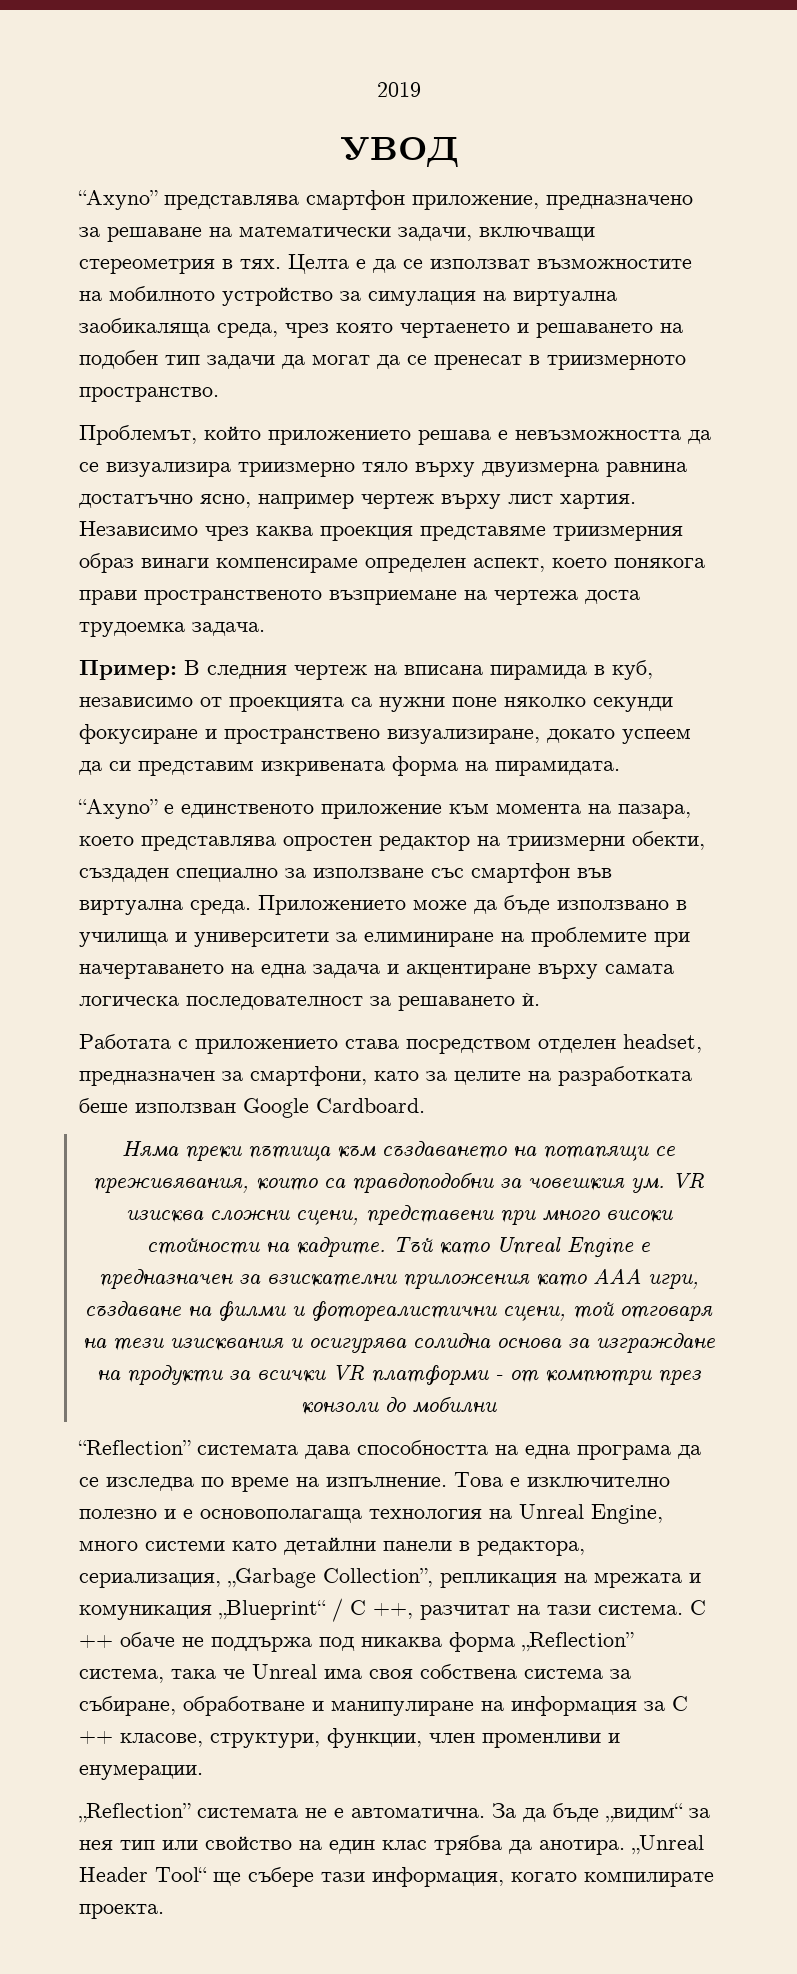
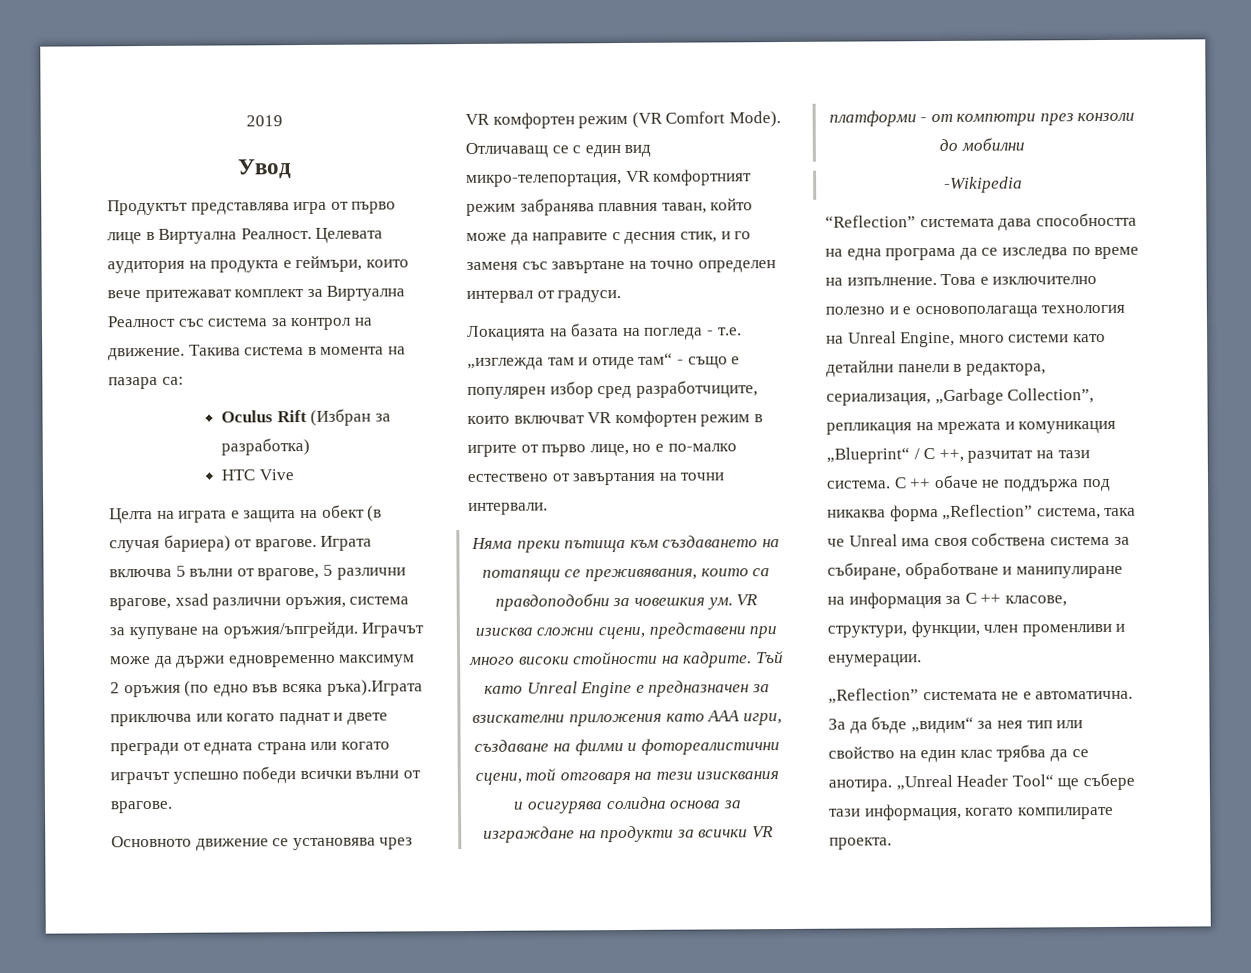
[339,137,458,167] [78,190,693,210] [79,227,595,242] [79,254,692,274] [79,286,617,306] [79,318,683,338] [79,350,686,370] [79,387,219,402] [79,425,711,445] [79,462,687,477] [79,494,636,509] [79,521,683,541] [79,553,705,573] [79,590,640,605] [79,622,265,637] [79,660,653,680] [79,697,673,712] [79,724,691,744] [79,756,620,776] [78,799,691,819] [79,831,705,851] [79,863,612,883] [79,895,687,915] [79,927,690,947] [79,964,674,979] [79,993,540,1011] [79,1034,702,1054] [79,1066,692,1086] [79,1098,425,1118] УВОД // “Axyno” представлява смартфон приложение, предназначено за решаване на математически задачи, включващи стереометрия в тях. Целта е да се използват възможностите на мобилното устройство за симулация на виртуална заобикаляща среда, чрез която чертаенето и решаването на подобен тип задачи да могат да се пренесат в триизмерното пространство. // Проблемът, който приложението решава е невъзможността да се визуализира триизмерно тяло върху двуизмерна равнина достатъчно ясно, например чертеж върху лист хартия. Независимо чрез каква проекция представяме триизмерния образ винаги компенсираме определен аспект, което понякога прави пространственото възприемане на чертежа доста трудоемка задача. // Пример: В следния чертеж на вписана пирамида в куб, независимо от проекцията са нужни поне няколко секунди фокусиране и пространствено визуализиране, докато успеем да си представим изкривената форма на пирамидата. // “Axyno” е единственото приложение към момента на пазара, което представлява опростен редактор на триизмерни обекти, създаден специално за използване със смартфон във виртуална среда. Приложението може да бъде използвано в училища и университети за елиминиране на проблемите при начертаването на една задача и акцентиране върху самата логическа последователност за решаването ѝ. // Работата с приложението става посредством отделен headset, предназначен за смартфони, като за целите на разработката беше използван Google Cardboard. -> [237,159,292,179] [107,199,397,216] [107,227,384,245] [107,255,409,274] [107,285,406,303] [107,315,372,331] [108,344,406,361] [108,376,184,390] [221,408,391,426] [221,437,311,456] [221,469,294,481] [109,504,383,524] [109,534,373,553] [109,564,406,581] [109,593,410,611] [109,621,425,640] [110,654,416,668] [110,679,423,698] [110,712,388,727] [110,741,390,756] [110,766,421,785] [110,800,173,814] [111,835,414,851] [465,111,781,129] [465,142,652,158] [466,169,753,187] [466,198,754,216] [466,231,752,245] [466,260,776,274] [466,290,622,303] [466,323,742,341] [467,352,741,370] [467,380,758,399] [467,410,763,428] [467,443,737,457] [467,472,725,486] [468,502,548,515] Увод // Продуктът представлява игра от първо лице в Виртуална Реалност. Целевата аудитория на продукта е геймъри, които вече притежават комплект за Виртуална Реалност със система за контрол на движение. Такива система в момента на пазара са: // Oculus Rift (Избран за разработка) // HTC Vive // Целта на играта е защита на обект (в случая бариера) от врагове. Играта включва 5 вълни от врагове, 5 различни врагове, xsad различни оръжия, система за купуване на оръжия/ъпгрейди. Играчът може да държи едновременно максимум 2 оръжия (по едно във всяка ръка).Играта приключва или когато паднат и двете прегради от едната страна или когато играчът успешно победи всички вълни от врагове. // Основното движение се установява чрез VR комфортен режим (VR Comfort Mode). Отличаващ се с един вид микро-телепортация, VR комфортният режим забранява плавния таван, който може да направите с десния стик, и го заменя със завъртане на точно определен интервал от градуси. // Локацията на базата на погледа - т.е. „изглежда там и отиде там“ - също е популярен избор сред разработчиците, които включват VR комфортен режим в игрите от първо лице, но е по-малко естествено от завъртания на точни интервали.
(497, 1405) none -> [943,176,1023,193] // -Wikipedia
(532, 1847) none -> [1071,749,1089,758] се

